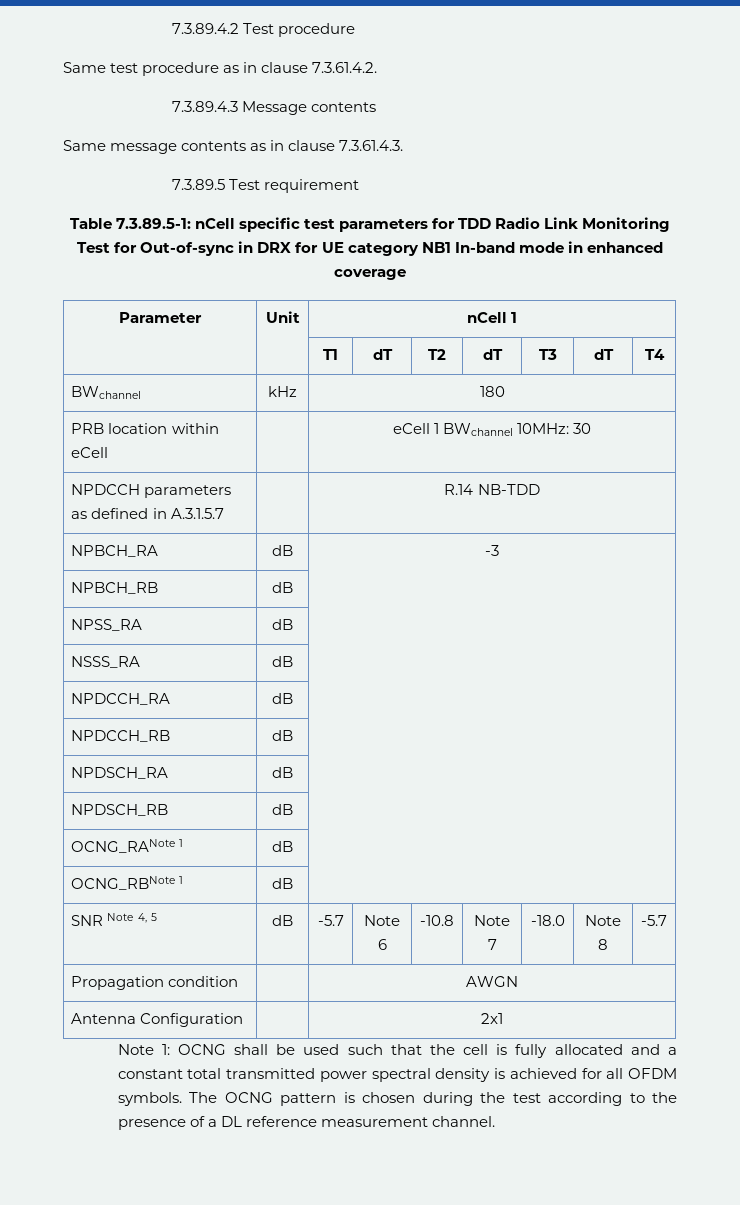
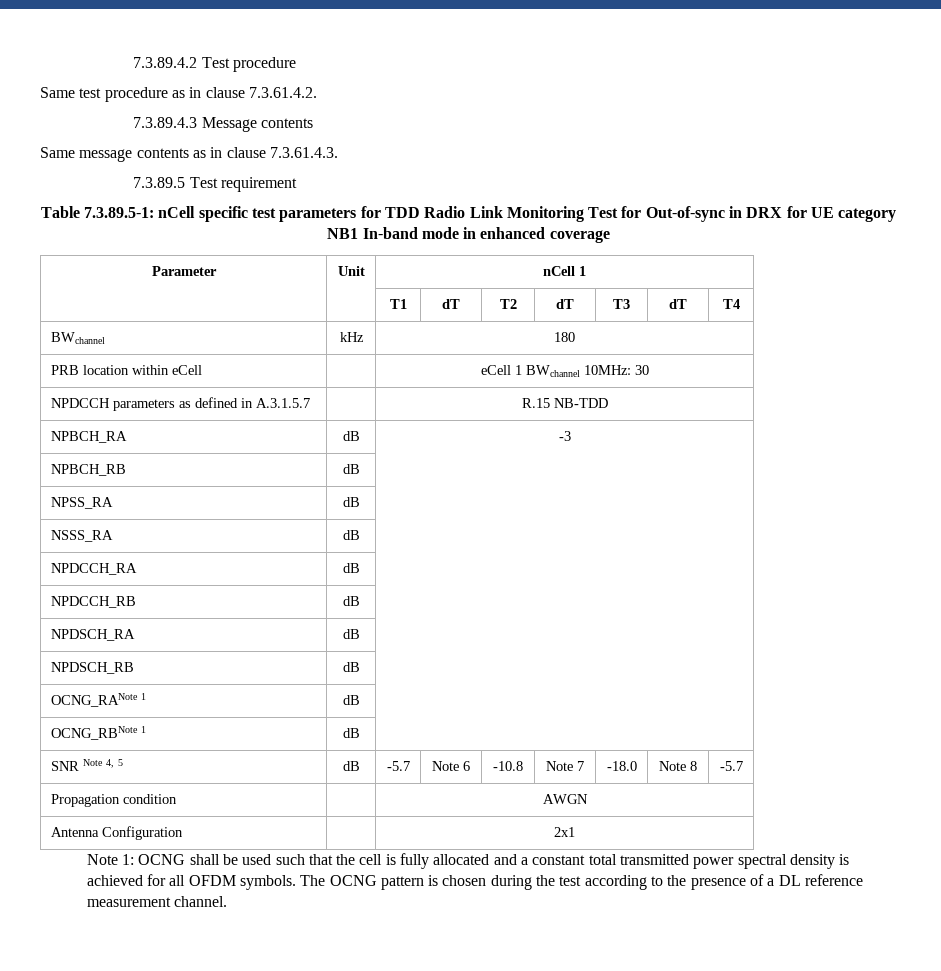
[444,484,474,495] R.14 -> [521,398,550,408] R.15

